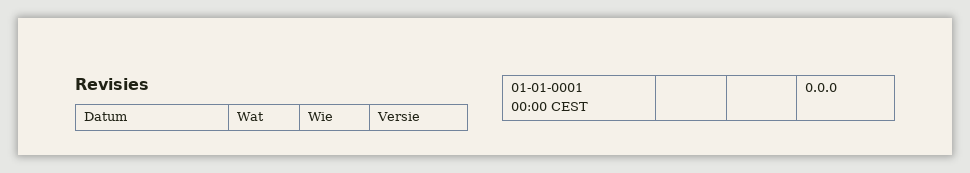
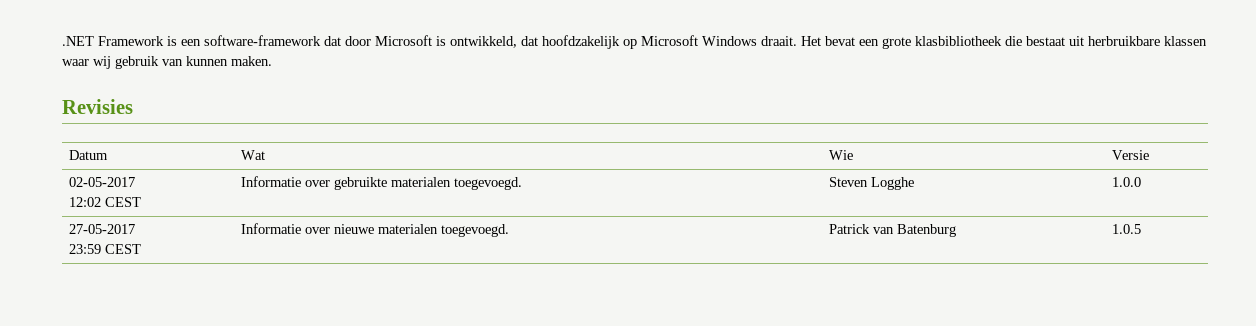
(75, 84) none -> [62,35,1207,49] [62,56,272,69] .NET Framework is een software-framework dat door Microsoft is ontwikkeld, dat hoofdzakelijk op Microsoft Windows draait. Het bevat een grote klasbibliotheek die bestaat uit herbruikbare klassen waar wij gebruik van kunnen maken. //
[510,83,583,92] [510,102,588,111] [804,83,837,92] 01-01-0001 // 00:00 CEST | | | 0.0.0 -> [68,177,135,187] [68,197,141,207] [240,176,522,190] [828,177,914,190] [1111,177,1141,187] [68,224,135,234] [68,244,141,254] [240,223,509,237] [828,224,956,237] [1111,224,1141,234] 02-05-2017 // 12:02 CEST | Informatie over gebruikte materialen toegevoegd. | Steven Logghe | 1.0.0 // 27-05-2017 // 23:59 CEST | Informatie over nieuwe materialen toegevoegd. | Patrick van Batenburg | 1.0.5

